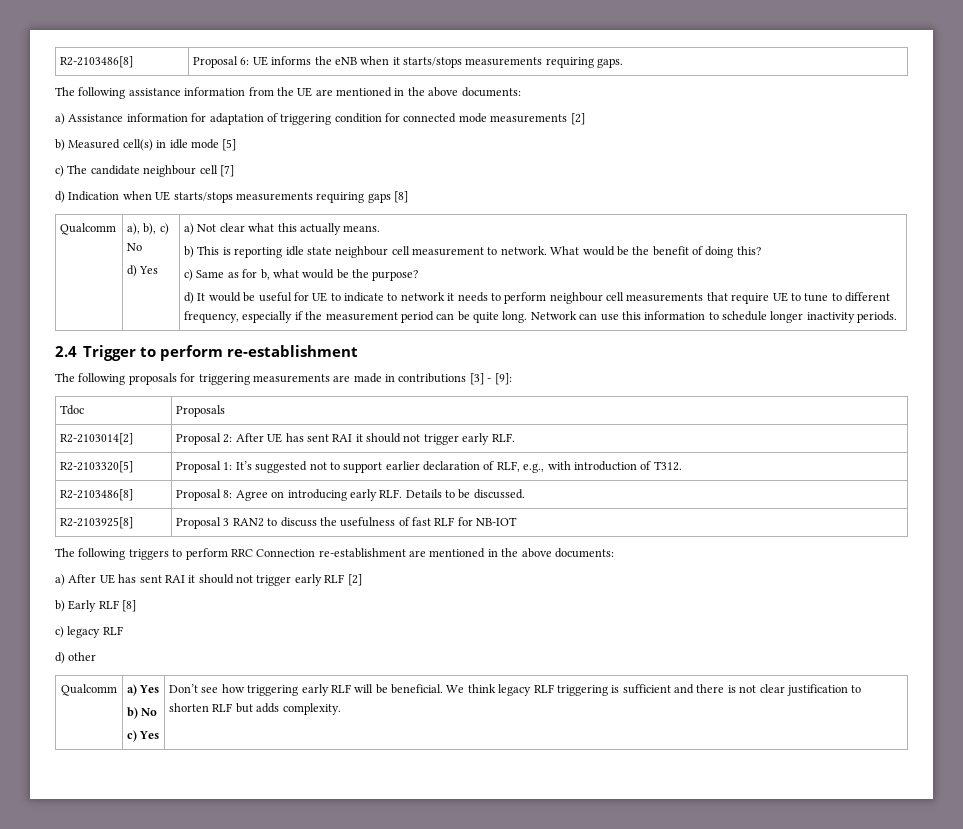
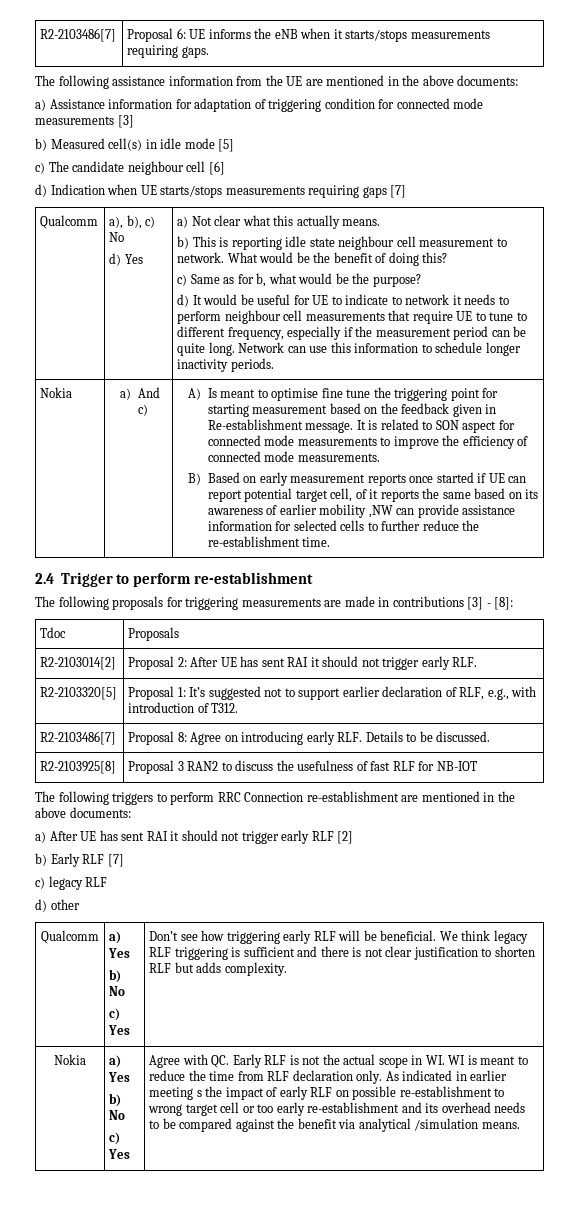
[60,56,134,68] R2-2103486[8] -> [40,28,117,42] R2-2103486[7]
[570,113,585,125] [2] -> [117,115,134,128] [3]
[219,165,234,177] [7] -> [208,161,225,175] [6]
[394,191,408,203] [8] -> [390,185,407,198] [7]
(898, 317) none -> [40,387,73,398] [120,387,160,400] [137,404,148,416] [188,387,499,401] [207,403,497,417] [207,419,515,433] [207,435,529,449] [207,451,380,462] [188,472,527,486] [207,488,539,502] [207,504,516,518] [207,520,480,531] [207,536,331,547] // Nokia | a) And c) | A) Is meant to optimise fine tune the triggering point for starting measurement based on the feedback given in Re-establishment message. It is related to SON aspect for connected mode measurements to improve the efficiency of connected mode measurements. // B) Based on early measurement reports once started if UE can report potential target cell, of it reports the same based on its awareness of earlier mobility ,NW can provide assistance information for selected cells to further reduce the re-establishment time.
[494,373,512,385] [9]: -> [494,597,514,610] [8]:
[60,489,134,501] R2-2103486[8] -> [40,731,117,745] R2-2103486[7]
[122,600,137,612] [8] -> [107,854,124,867] [7]
(341, 709) none -> [54,1054,86,1065] [109,1055,122,1068] [108,1072,131,1082] [109,1093,122,1107] [109,1110,126,1120] [109,1132,121,1145] [108,1149,131,1159] [149,1054,528,1068] [149,1070,508,1084] [149,1086,505,1100] [148,1102,526,1116] [149,1118,520,1132] // Nokia | a) Yes // b) No // c) Yes | Agree with QC. Early RLF is not the actual scope in WI. WI is meant to reduce the time from RLF declaration only. As indicated in earlier meeting s the impact of early RLF on possible re-establishment to wrong target cell or too early re-establishment and its overhead needs to be compared against the benefit via analytical /simulation means.

